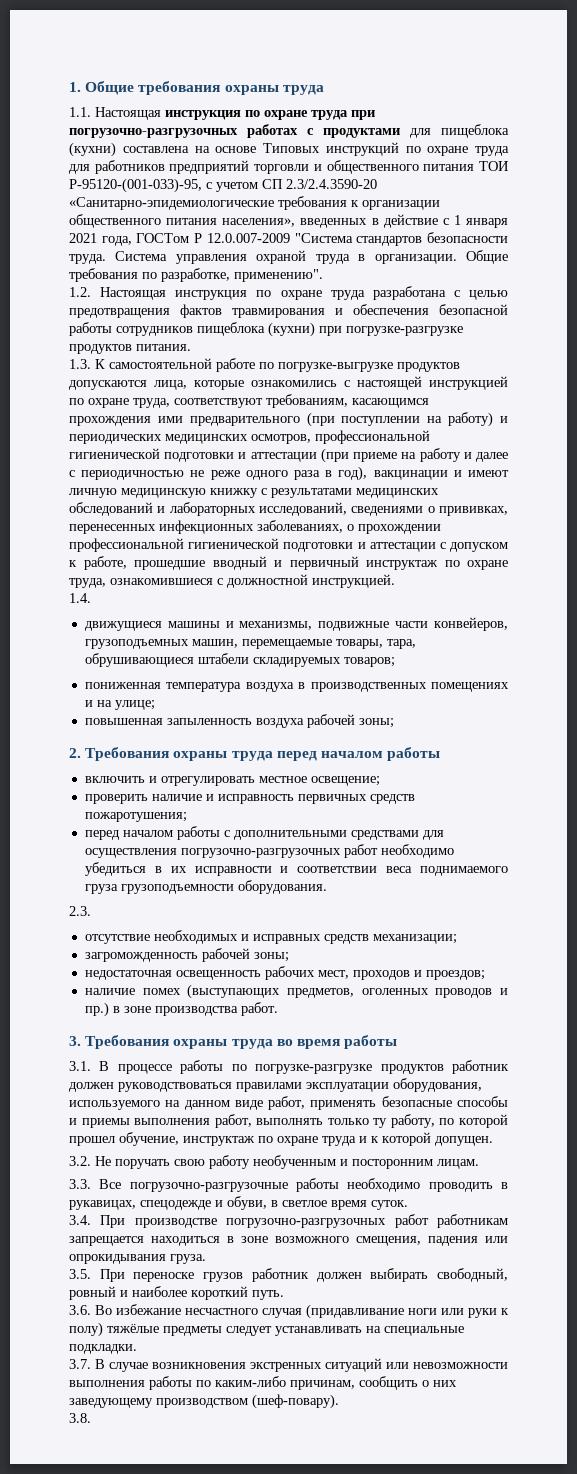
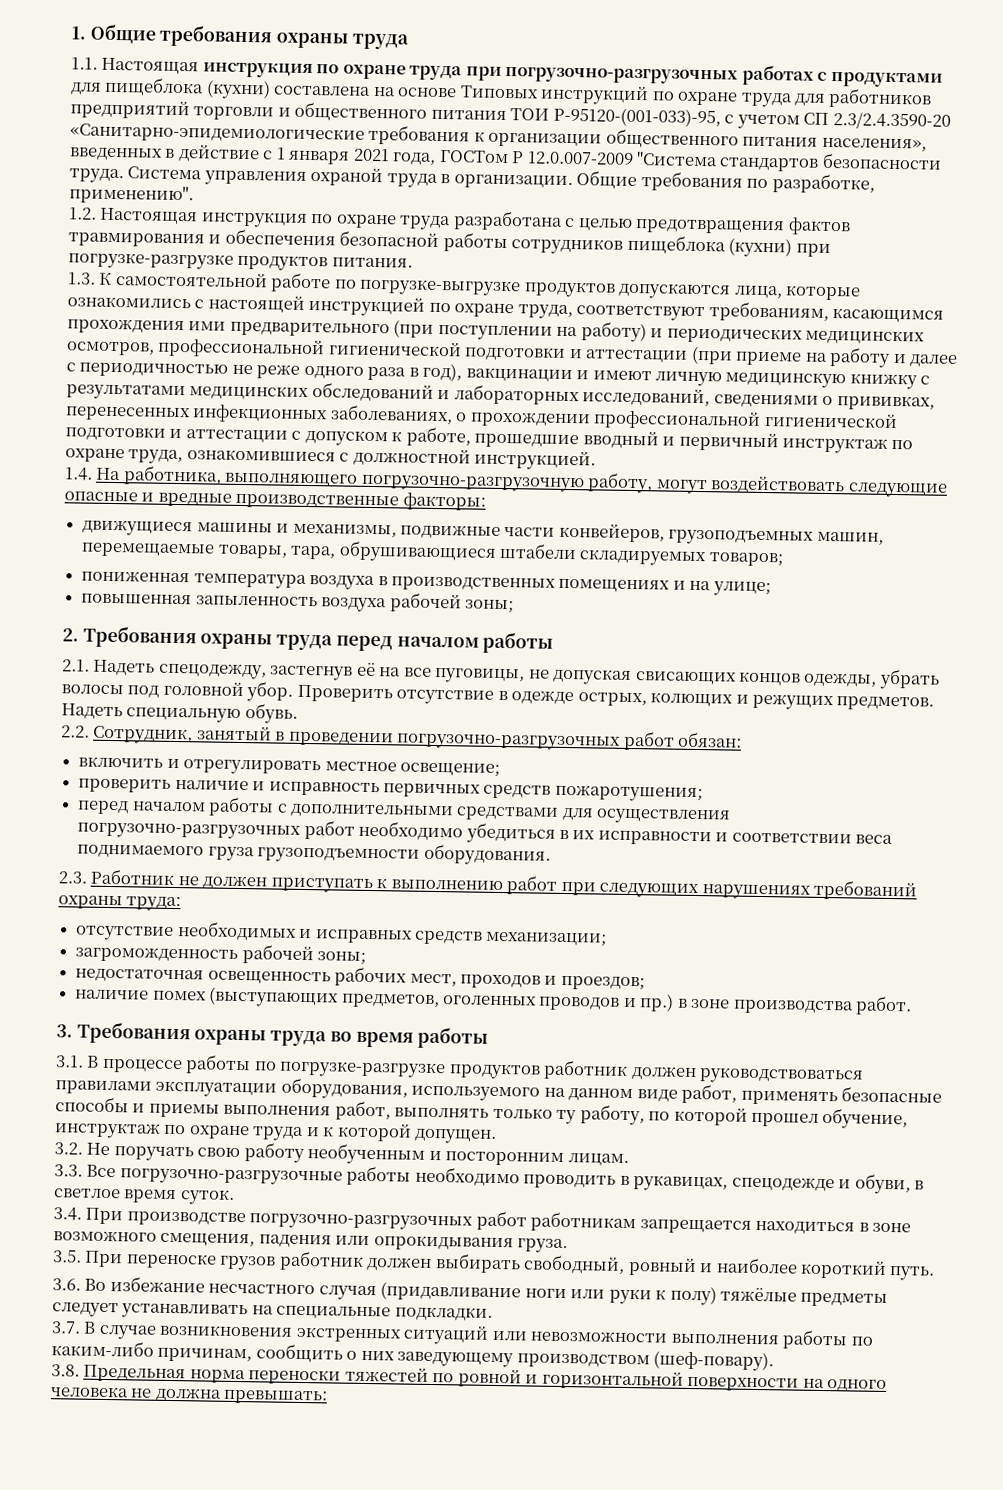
(91, 598) none -> [96,465,948,498] [64,491,486,511] На работника, выполняющего погрузочно-разгрузочную работу, могут воздействовать следующие опасные и вредные производственные факторы:
(441, 754) none -> [62,659,940,690] [61,680,935,711] [61,703,298,724] [61,725,743,751] // 2.1. Надеть спецодежду, застегнув её на все пуговицы, не допуская свисающих концов одежды, убрать волосы под головной убор. Проверить отсутствие в одежде острых, колющих и режущих предметов. Надеть специальную обувь. // 2.2. Сотрудник, занятый в проведении погрузочно-разгрузочных работ обязан:
(91, 911) none -> [90,868,918,901] [58,895,182,912] Работник не должен приступать к выполнению работ при следующих нарушениях требований охраны труда:
(91, 1418) none -> [83,1364,888,1392] [50,1386,329,1405] Предельная норма переноски тяжестей по ровной и горизонтальной поверхности на одного человека не должна превышать:

